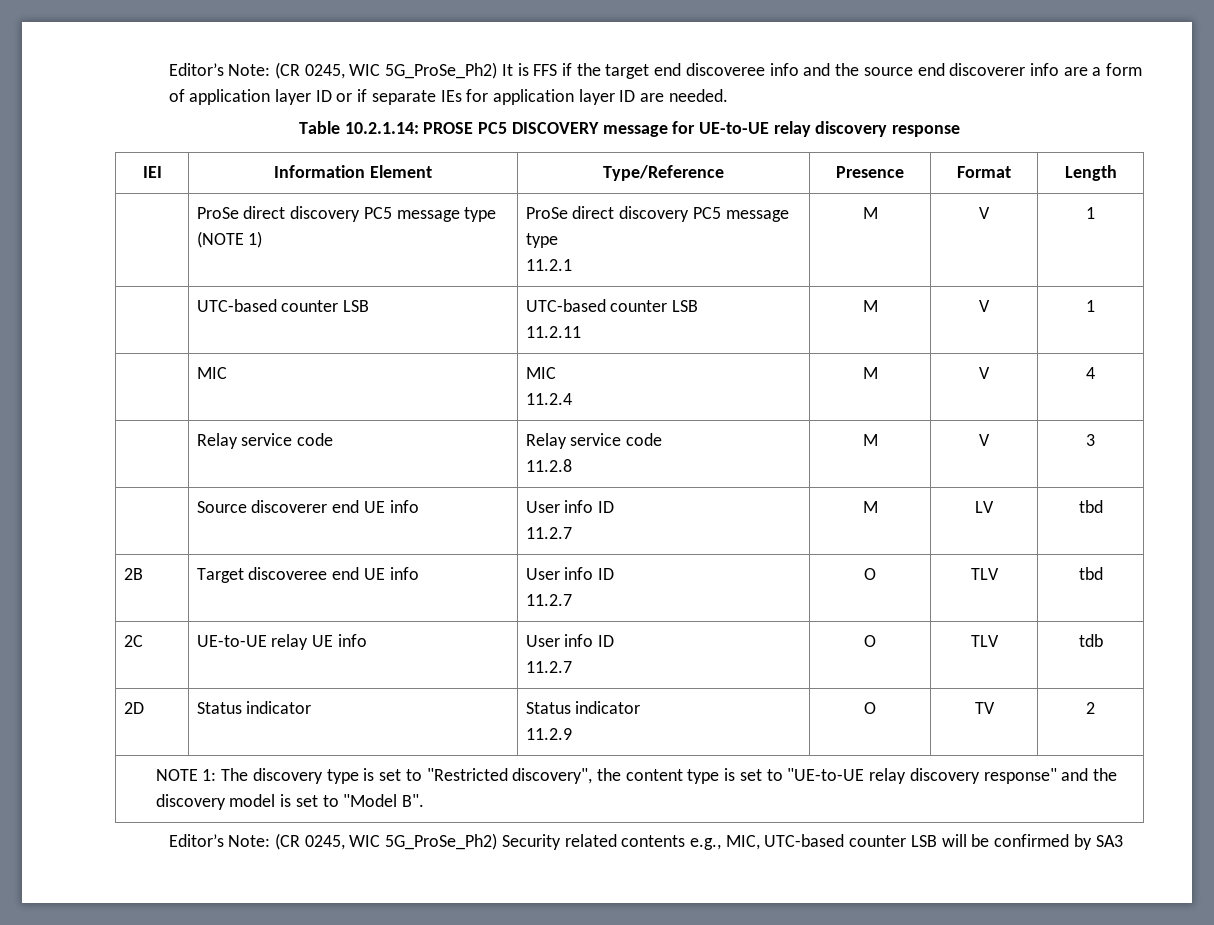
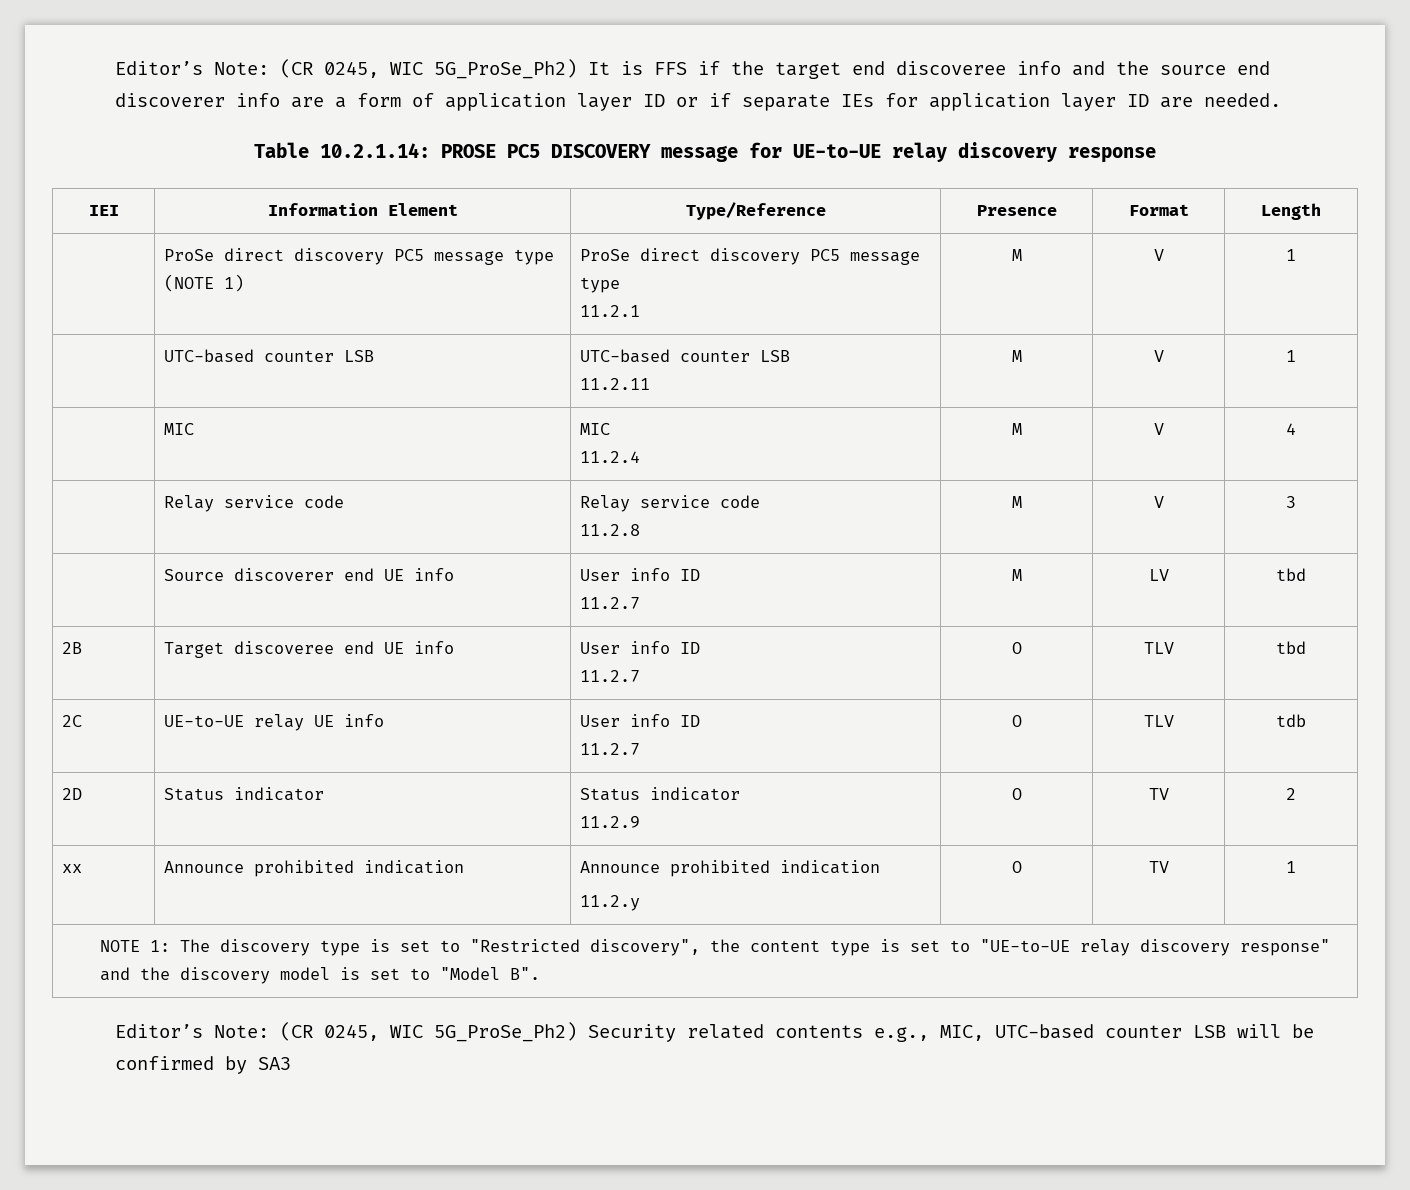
(1095, 708) none -> [61,864,82,873] [163,860,464,877] [579,860,880,877] [579,895,640,911] [1011,861,1022,873] [1148,861,1169,873] [1286,861,1296,873] // xx | Announce prohibited indication | Announce prohibited indication // 11.2.y | O | TV | 1

